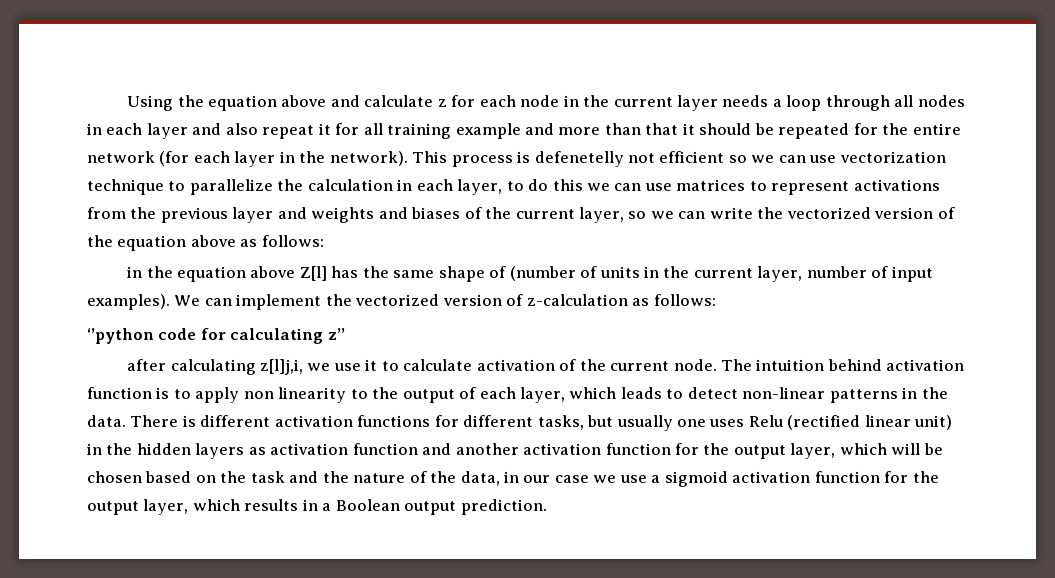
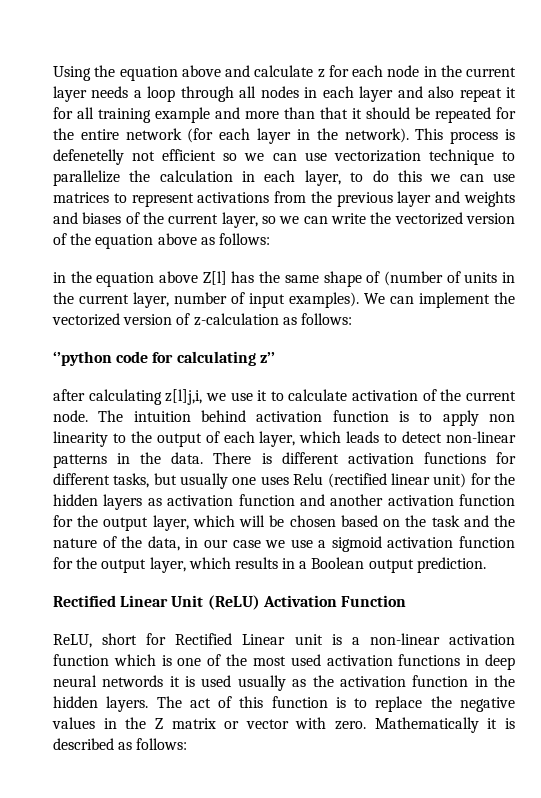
[87,443,102,455] in -> [470,473,491,485] for
(547, 507) none -> [53,595,406,610] [53,633,515,648] [53,654,515,670] [53,675,515,691] [53,696,515,712] [52,717,515,733] [53,738,188,750] // Rectified Linear Unit (ReLU) Activation Function // ReLU, short for Rectified Linear unit is a non-linear activation function which is one of the most used activation functions in deep neural networds it is used usually as the activation function in the hidden layers. The act of this function is to replace the negative values in the Z matrix or vector with zero. Mathematically it is described as follows:

